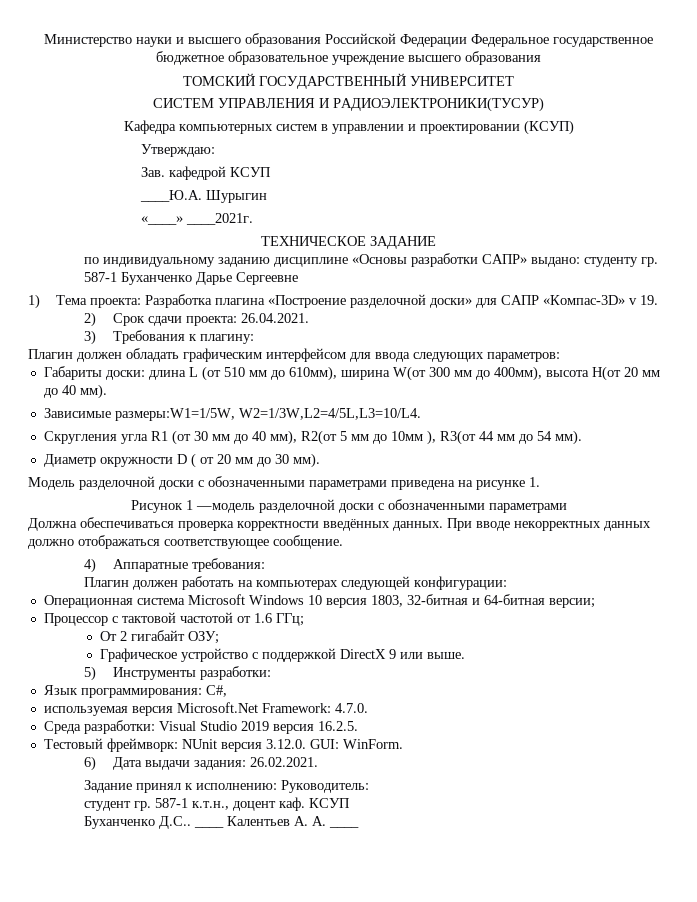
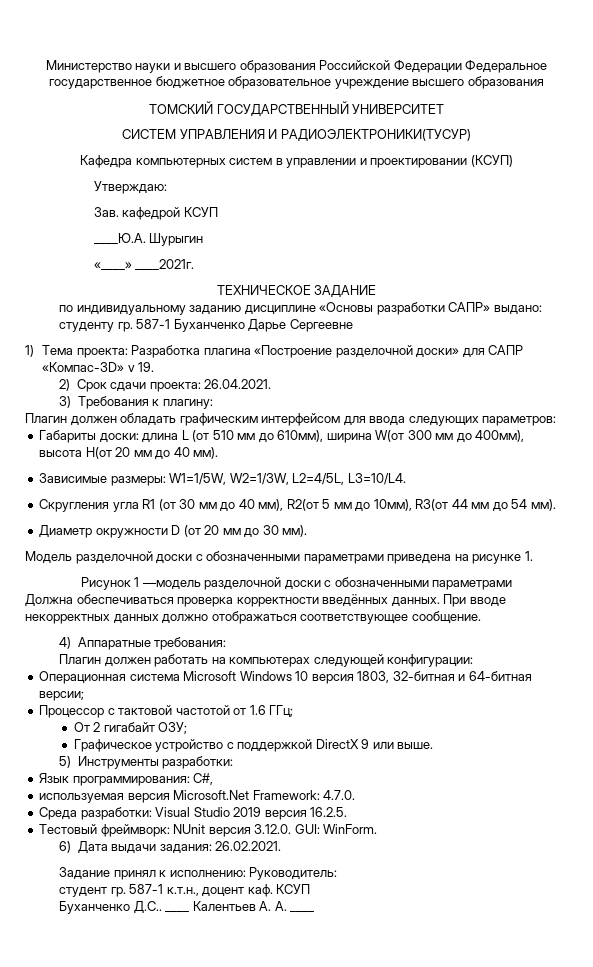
[114,408,421,421] размеры:W1=1/5W, W2=1/3W,L2=4/5L,L3=10/L4. -> [110,473,406,486] размеры: W1=1/5W, W2=1/3W, L2=4/5L, L3=10/L4.
[390,430,436,445] 10мм ), -> [373,499,412,511] 10мм),
[190,453,214,468] ( от -> [183,525,201,537] (от

